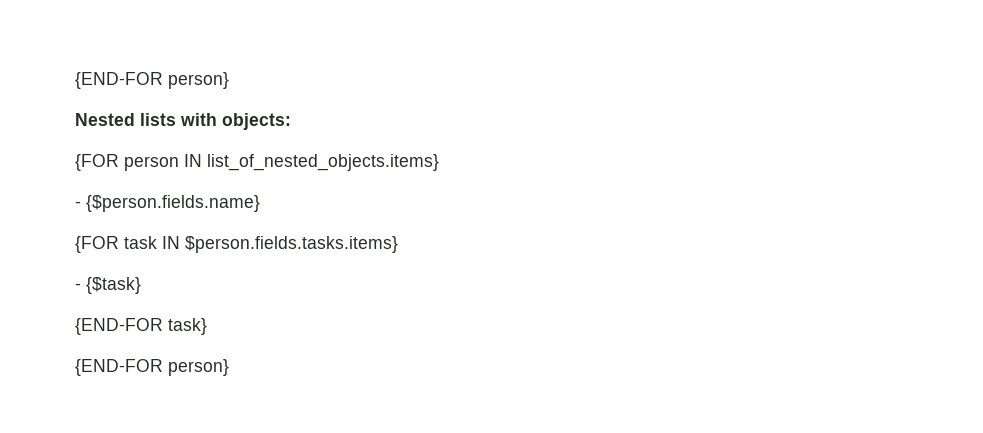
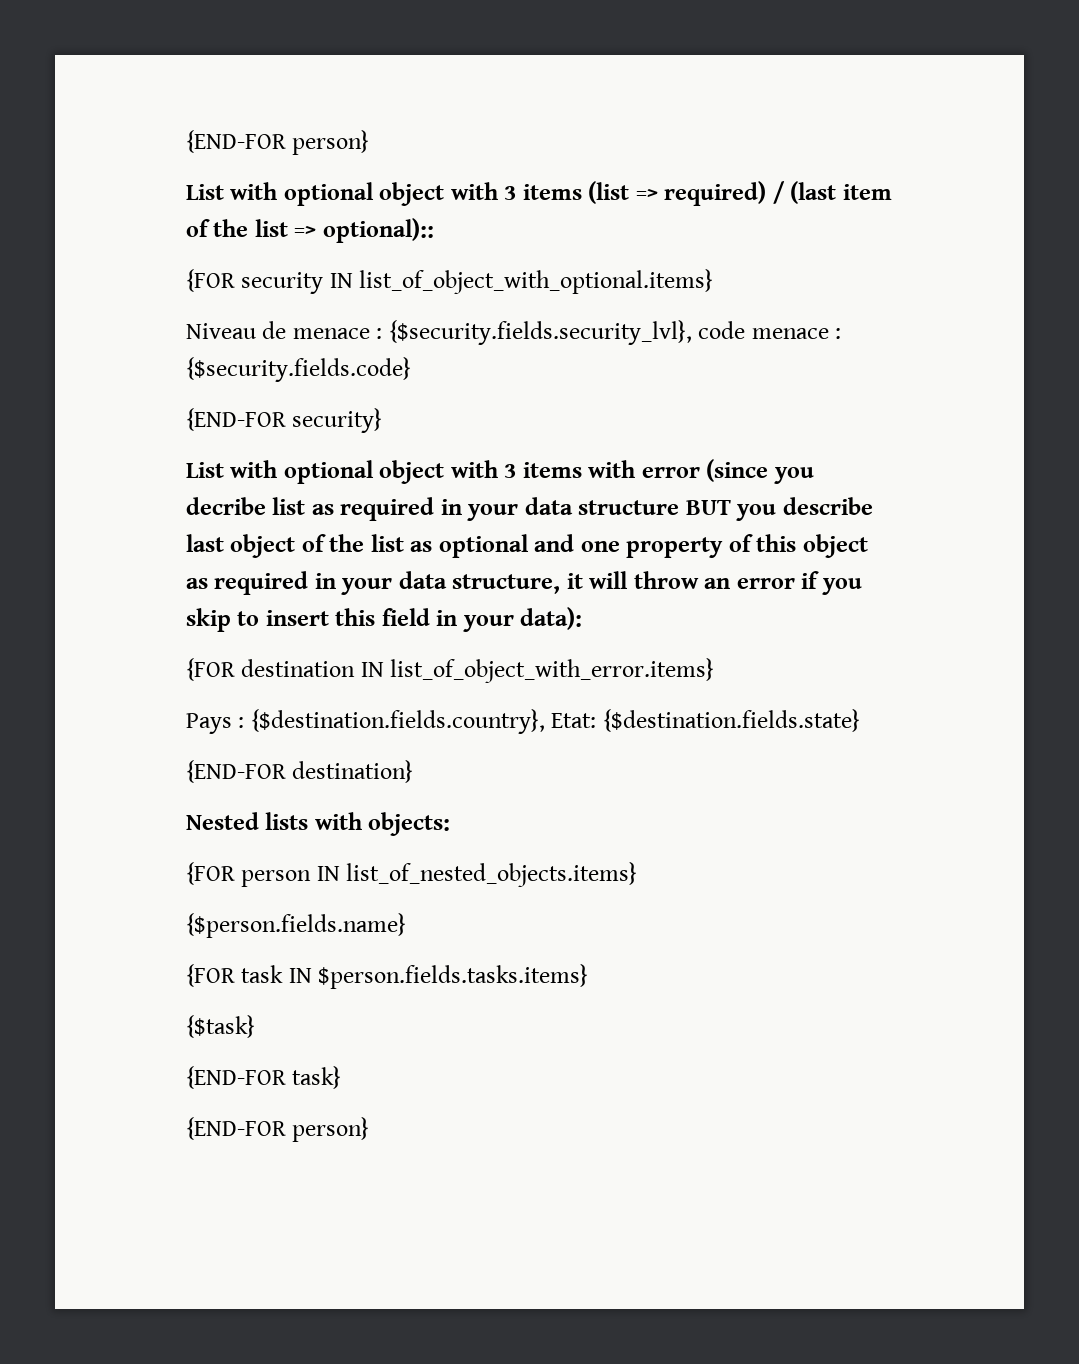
[75,72,229,89] {END-FOR person} -> [186,130,370,155] [186,181,892,206] [186,218,434,243] [186,269,714,294] [186,320,842,345] [186,357,411,382] [186,408,383,433] [186,459,814,484] [186,497,873,521] [186,534,868,558] [186,571,862,595] [186,607,583,632] [186,658,715,683] [186,709,860,734] [186,760,414,783] {END-FOR person} // List with optional object with 3 items (list => required) / (last item of the list => optional):: // {FOR security IN list_of_object_with_optional.items} // Niveau de menace : {$security.fields.security_lvl}, code menace : {$security.fields.code} // {END-FOR security} // List with optional object with 3 items with error (since you decribe list as required in your data structure BUT you describe last object of the list as optional and one property of this object as required in your data structure, it will throw an error if you skip to insert this field in your data): // {FOR destination IN list_of_object_with_error.items} // Pays : {$destination.fields.country}, Etat: {$destination.fields.state} // {END-FOR destination}
[75,201,81,208] - -> (638, 874) none
[75,283,81,290] - -> (589, 976) none

